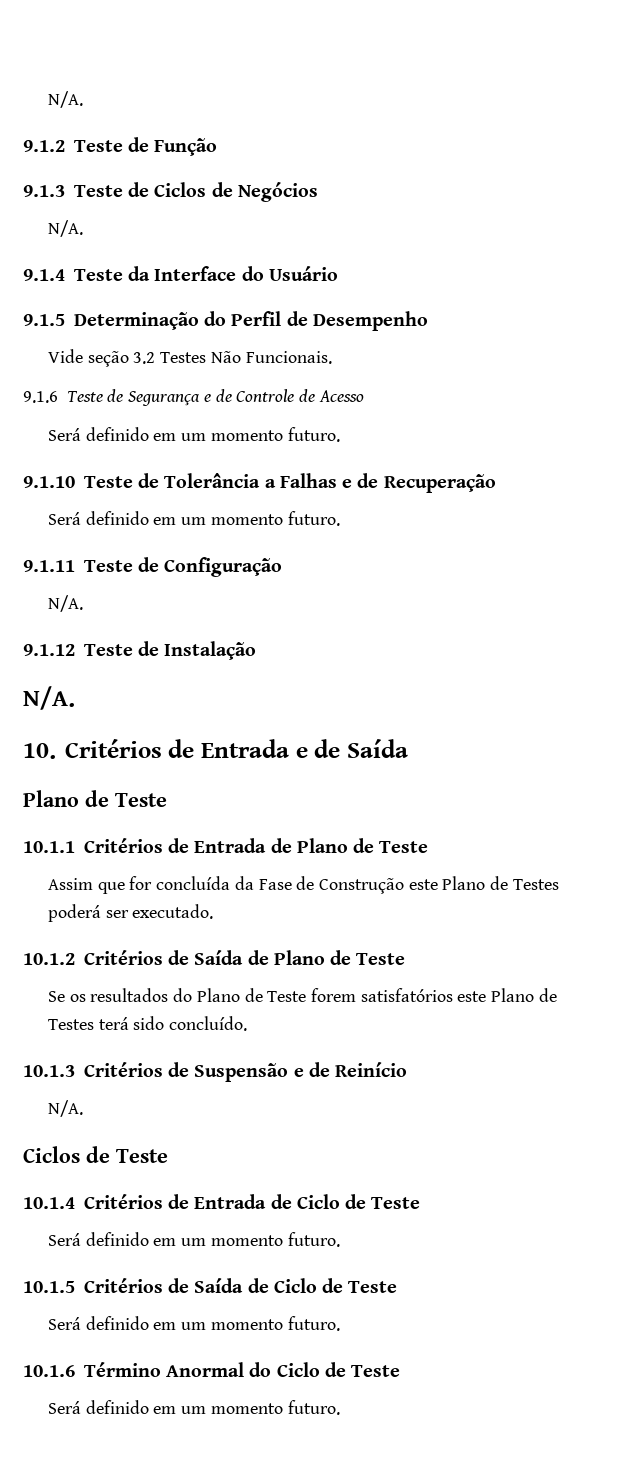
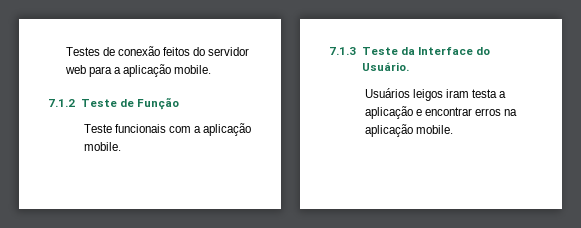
[47,91,83,108] [23,137,218,156] [23,182,318,202] [47,220,83,237] [23,266,338,281] [23,311,428,331] [47,349,332,367] [23,389,364,406] [47,427,340,442] [23,473,496,493] [47,511,340,526] [23,557,283,577] [47,595,83,612] [23,641,257,660] [23,686,75,710] [23,739,408,759] [23,790,167,807] [23,838,429,853] [47,876,559,894] [47,904,214,922] [23,950,406,965] [47,988,557,1002] [47,1016,248,1031] [23,1062,408,1082] [47,1100,83,1117] [23,1146,168,1163] [23,1194,421,1209] [47,1232,340,1247] [23,1278,398,1293] [47,1316,340,1331] [23,1362,401,1377] [47,1400,340,1415] N/A. // 9.1.2 Teste de Função // 9.1.3 Teste de Ciclos de Negócios // N/A. // 9.1.4 Teste da Interface do Usuário // 9.1.5 Determinação do Perfil de Desempenho // Vide seção 3.2 Testes Não Funcionais. // 9.1.6 Teste de Segurança e de Controle de Acesso // Será definido em um momento futuro. // 9.1.10 Teste de Tolerância a Falhas e de Recuperação // Será definido em um momento futuro. // 9.1.11 Teste de Configuração // N/A. // 9.1.12 Teste de Instalação // N/A. // 10. Critérios de Entrada e de Saída // Plano de Teste // 10.1.1 Critérios de Entrada de Plano de Teste // Assim que for concluída da Fase de Construção este Plano de Testes poderá ser executado. // 10.1.2 Critérios de Saída de Plano de Teste // Se os resultados do Plano de Teste forem satisfatórios este Plano de Testes terá sido concluído. // 10.1.3 Critérios de Suspensão e de Reinício // N/A. // Ciclos de Teste // 10.1.4 Critérios de Entrada de Ciclo de Teste // Será definido em um momento futuro. // 10.1.5 Critérios de Saída de Ciclo de Teste // Será definido em um momento futuro. // 10.1.6 Término Anormal do Ciclo de Teste // Será definido em um momento futuro. -> [65,46,250,56] [64,64,212,77] [48,97,179,110] [83,123,251,136] [83,142,121,151] [329,47,491,55] [361,62,409,71] [364,88,506,101] [364,106,517,119] [364,124,453,137] Testes de conexão feitos do servidor web para a aplicação mobile. // 7.1.2 Teste de Função // Teste funcionais com a aplicação mobile. // 7.1.3 Teste da Interface do Usuário. // Usuários leigos iram testa a aplicação e encontrar erros na aplicação mobile.

